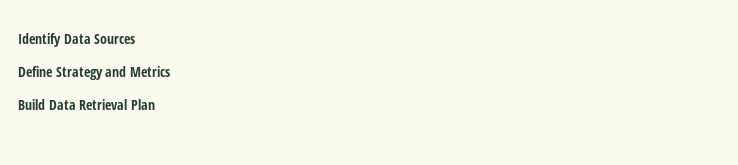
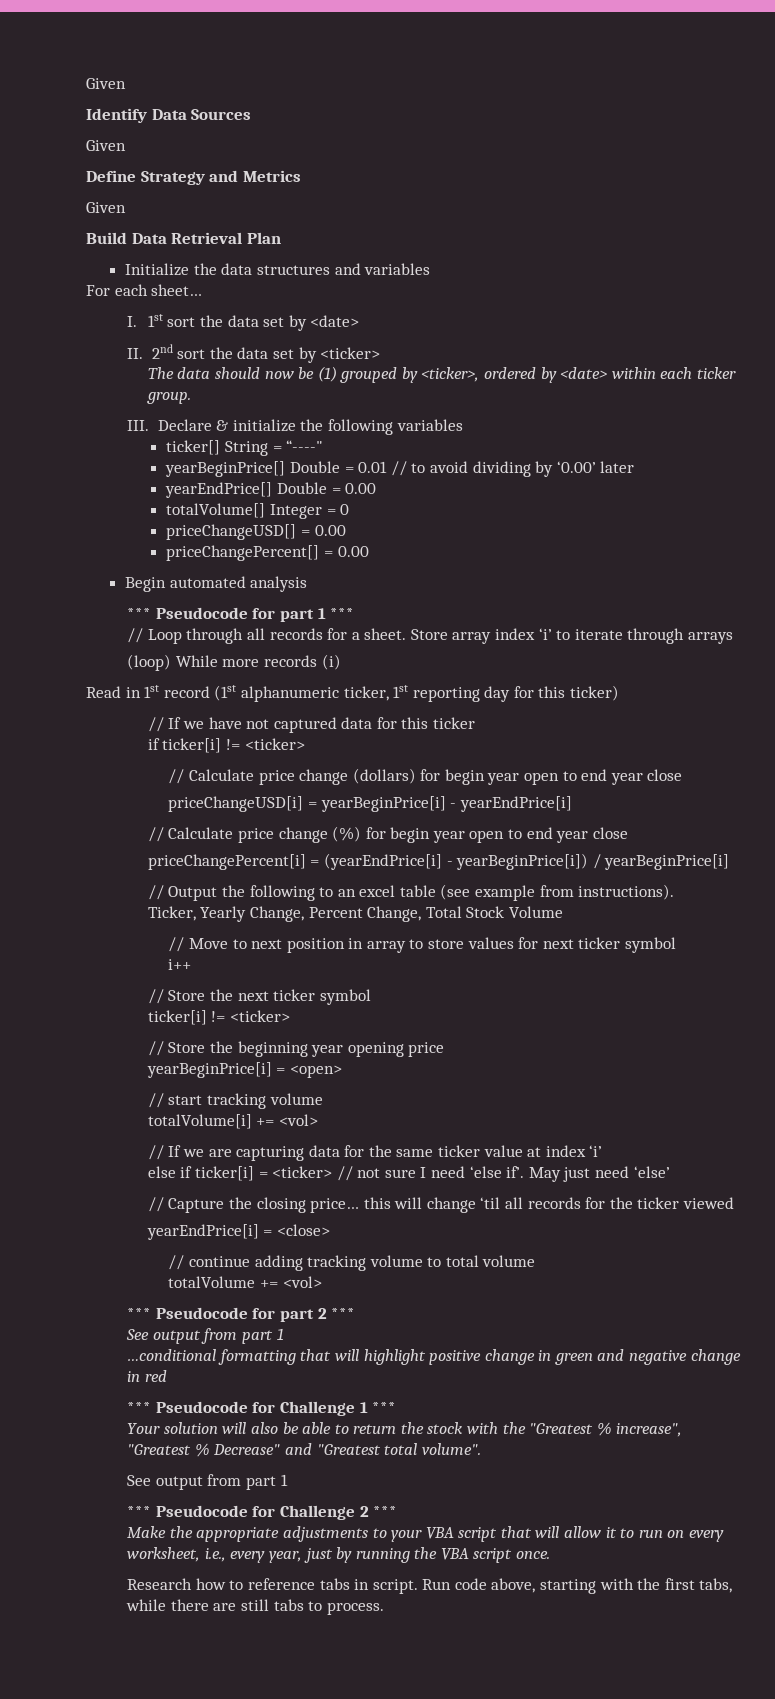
(18, 40) none -> [86,78,126,89] Given //
(136, 39) none -> [86,140,126,151] // Given
(170, 71) none -> [86,202,126,213] // Given
(155, 104) none -> [125,263,431,276] [86,284,203,296] [127,314,360,331] [127,344,381,363] [147,366,736,383] [146,392,191,404] [127,419,463,435] [166,440,324,456] [165,461,635,477] [165,482,377,498] [166,503,350,519] [166,524,346,540] [166,545,369,561] [125,576,308,592] [127,607,355,622] [127,628,734,644] [127,654,341,671] [86,685,620,702] [147,717,476,733] [147,738,305,753] [168,768,683,785] [168,796,572,812] [147,826,628,843] [147,853,730,870] [147,884,675,901] [147,906,563,922] [168,937,676,953] [168,959,192,970] [147,989,371,1005] [147,1010,290,1025] [147,1041,445,1057] [146,1062,342,1078] [147,1093,323,1109] [147,1114,318,1129] [147,1145,603,1161] [147,1166,670,1182] [147,1197,734,1213] [146,1224,330,1240] [168,1255,536,1271] [168,1276,322,1288] [127,1307,356,1322] [126,1328,284,1344] [127,1349,741,1365] [127,1370,167,1382] [127,1401,397,1416] [127,1422,683,1437] [127,1443,481,1457] [127,1474,288,1490] [127,1505,398,1520] [127,1526,725,1542] [127,1547,551,1563] [127,1578,733,1594] [126,1599,384,1615] // Initialize the data structures and variables // For each sheet… // I. 1st sort the data set by <date> // II. 2nd sort the data set by <ticker> // The data should now be (1) grouped by <ticker>, ordered by <date> within each ticker group. // III. Declare & initialize the following variables // ticker[] String = “----" // yearBeginPrice[] Double = 0.01 // to avoid dividing by ‘0.00’ later // yearEndPrice[] Double = 0.00 // totalVolume[] Integer = 0 // priceChangeUSD[] = 0.00 // priceChangePercent[] = 0.00 // Begin automated analysis // *** Pseudocode for part 1 *** // // Loop through all records for a sheet. Store array index ‘i’ to iterate through arrays // (loop) While more records (i) // Read in 1st record (1st alphanumeric ticker, 1st reporting day for this ticker) // // If we have not captured data for this ticker // if ticker[i] != <ticker> // // Calculate price change (dollars) for begin year open to end year close // priceChangeUSD[i] = yearBeginPrice[i] - yearEndPrice[i] // // Calculate price change (%) for begin year open to end year close // priceChangePercent[i] = (yearEndPrice[i] - yearBeginPrice[i]) / yearBeginPrice[i] // // Output the following to an excel table (see example from instructions). // Ticker, Yearly Change, Percent Change, Total Stock Volume // // Move to next position in array to store values for next ticker symbol // i++ // // Store the next ticker symbol // ticker[i] != <ticker> // // Store the beginning year opening price // yearBeginPrice[i] = <open> // // start tracking volume // totalVolume[i] += <vol> // // If we are capturing data for the same ticker value at index ‘i’ // else if ticker[i] = <ticker> // not sure I need ‘else if’. May just need ‘else’ // // Capture the closing price… this will change ‘til all records for the ticker viewed // yearEndPrice[i] = <close> // // continue adding tracking volume to total volume // totalVolume += <vol> // *** Pseudocode for part 2 *** // See output from part 1 // …conditional formatting that will highlight positive change in green and negative change in red // *** Pseudocode for Challenge 1 *** // Your solution will also be able to return the stock with the "Greatest % increase", "Greatest % Decrease" and "Greatest total volume". // See output from part 1 // *** Pseudocode for Challenge 2 *** // Make the appropriate adjustments to your VBA script that will allow it to run on every worksheet, i.e., every year, just by running the VBA script once. // Research how to reference tabs in script. Run code above, starting with the first tabs, while there are still tabs to process.

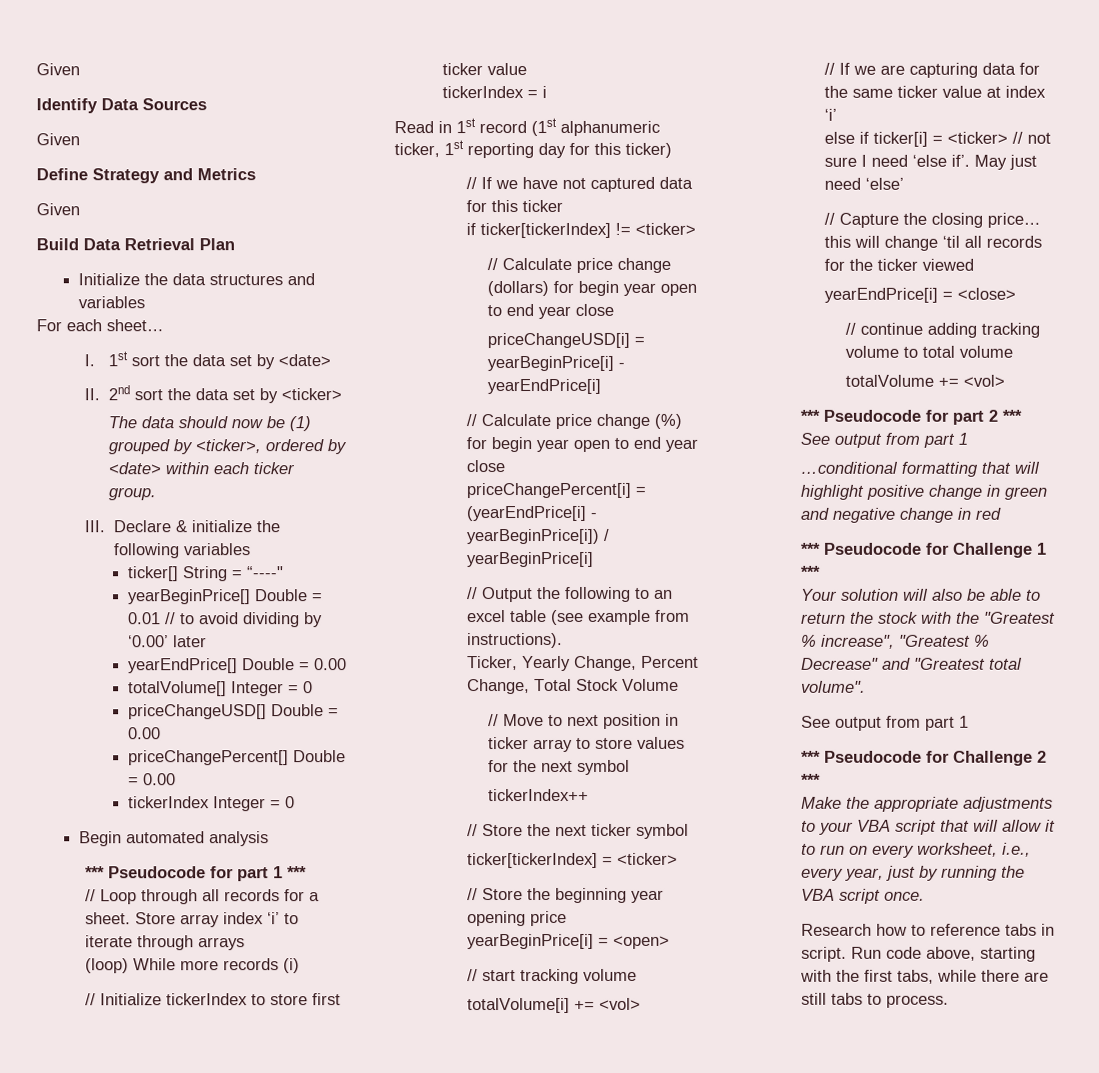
(297, 532) none -> [270,704,324,717] Double
[324,546,369,557] = 0.00 -> [292,750,346,763] [127,773,176,786] [127,796,295,812] Double = 0.00 // tickerIndex Integer = 0
(341, 662) none -> [85,993,342,1006] [442,63,528,76] [442,86,548,99] // // Initialize tickerIndex to store first ticker value // tickerIndex = i
[162,738,222,753] ticker[i] -> [480,222,612,239] ticker[tickerIndex]
(364, 943) none -> [487,737,529,750] ticker
[542,937,676,953] [168,959,192,970] next ticker symbol // i++ -> [512,759,630,775] [487,788,589,802] the next symbol // tickerIndex++
[147,1010,226,1025] ticker[i] != -> [467,852,614,869] ticker[tickerIndex] =

